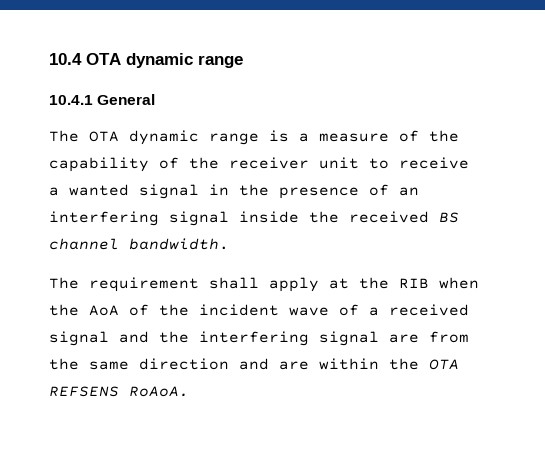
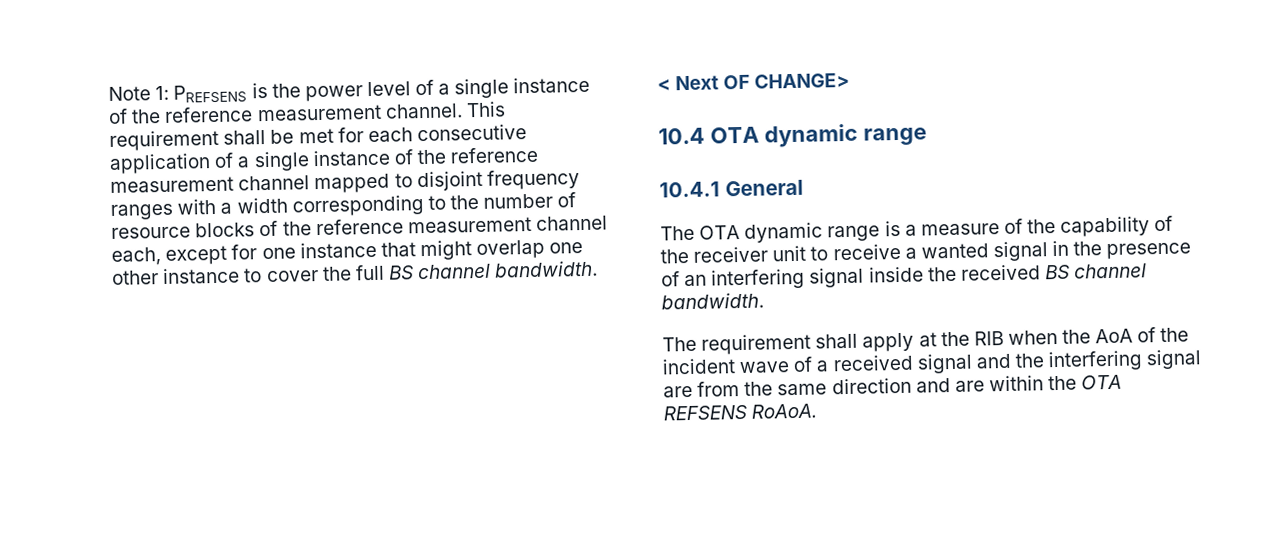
(49, 59) none -> [108,76,591,104] [108,101,506,124] [109,124,527,151] [109,146,539,174] [110,169,580,194] [110,192,577,220] [111,215,608,239] [111,239,584,266] [111,260,599,285] [657,72,851,91] Note 1: PREFSENS is the power level of a single instance of the reference measurement channel. This requirement shall be met for each consecutive application of a single instance of the reference measurement channel mapped to disjoint frequency ranges with a width corresponding to the number of resource blocks of the reference measurement channel each, except for one instance that might overlap one other instance to cover the full BS channel bandwidth. // < Next OF CHANGE> //

